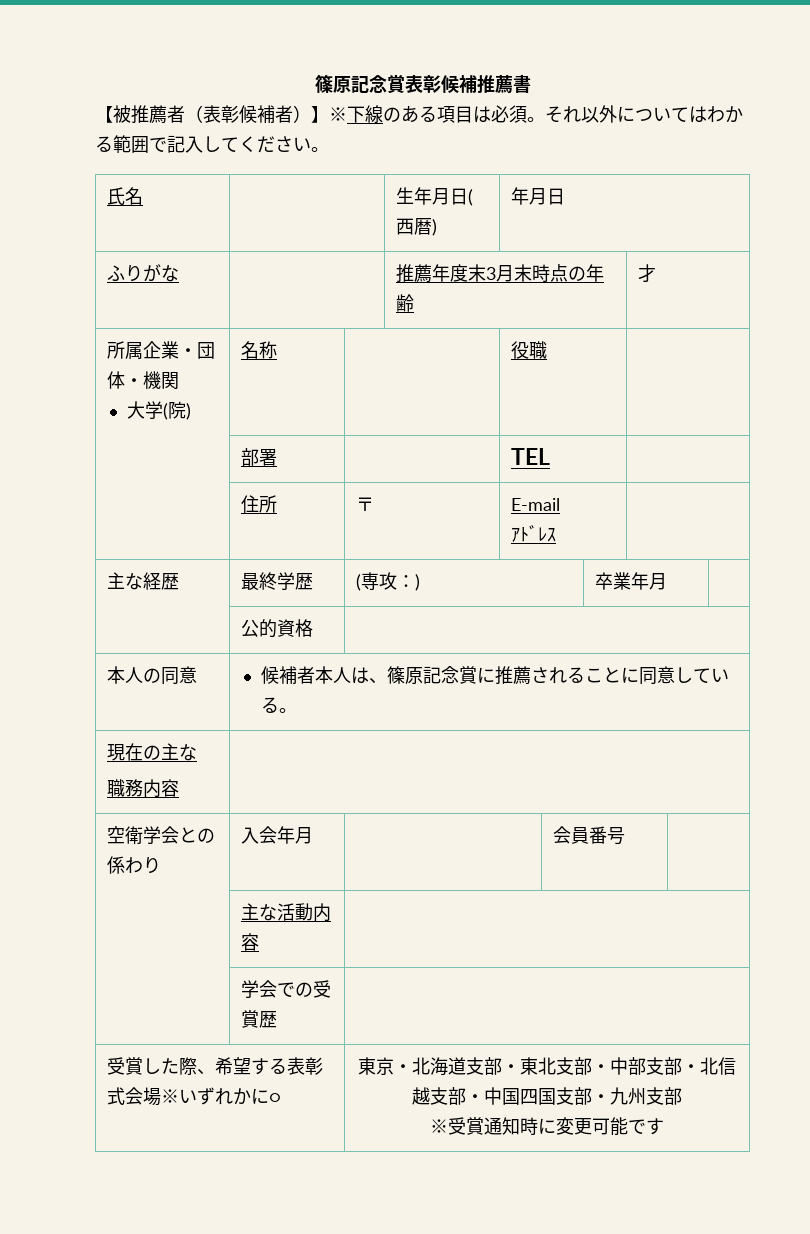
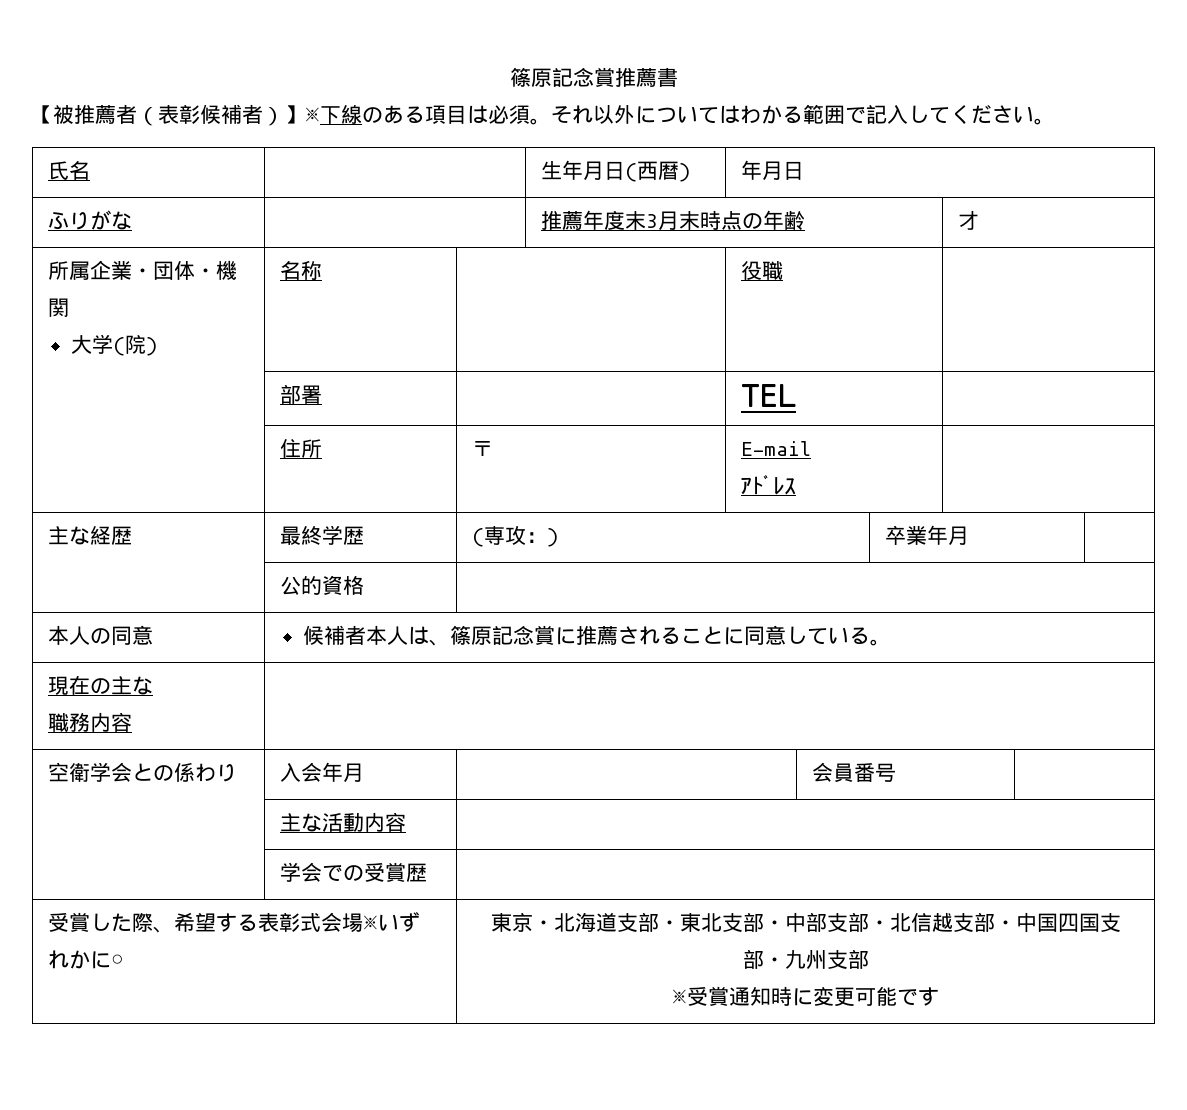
[314,74,477,94] 篠原記念賞表彰候補 -> [509,67,615,87] 篠原記念賞

